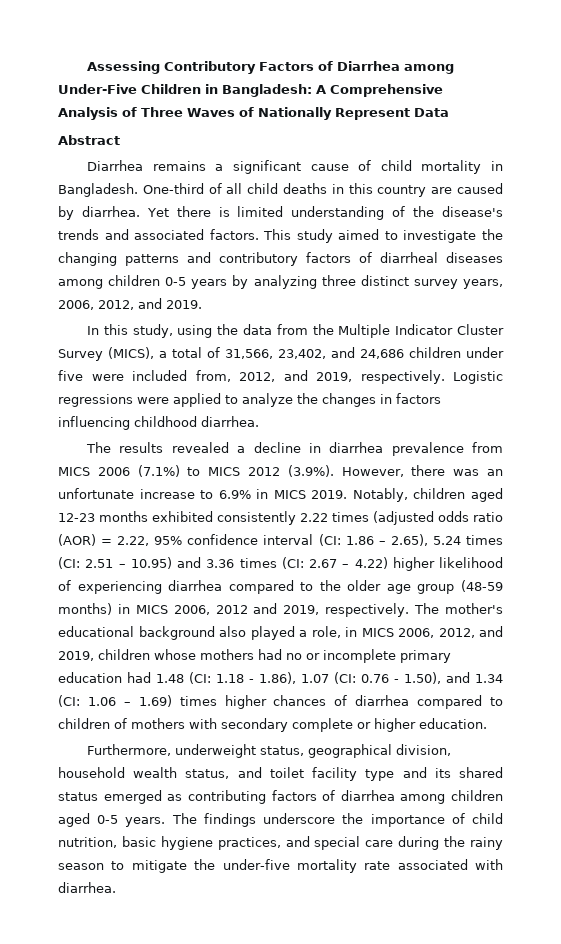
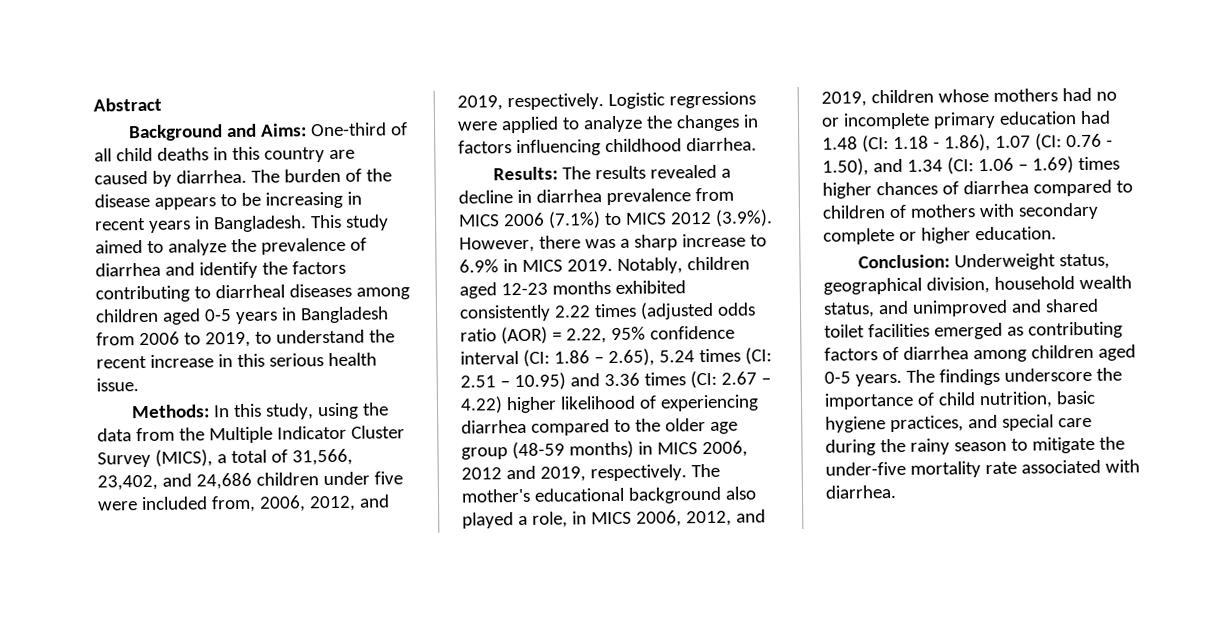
[87,61,455,74] [58,84,443,97] [58,107,449,120] [58,135,120,145] [87,160,503,174] [58,183,138,197] Assessing Contributory Factors of Diarrhea among Under-Five Children in Bangladesh: A Comprehensive Analysis of Three Waves of Nationally Represent Data // Abstract // Diarrhea remains a significant cause of child mortality in Bangladesh. -> [93,97,162,112] [128,123,308,142] Abstract // Background and Aims:
[146,206,503,220] [58,229,503,243] [58,252,372,266] Yet there is limited understanding of the disease's trends and associated factors. This study aimed to investigate the changing patterns and contributory factors of -> [250,168,392,183] [94,191,362,210] [94,214,389,233] [95,237,367,256] [95,260,346,279] [95,285,211,303] The burden of the disease appears to be increasing in recent years in Bangladesh. This study aimed to analyze the prevalence of diarrhea and identify the factors contributing to
(161, 280) none -> [161,308,201,325] aged
[232,275,503,289] [58,298,202,310] by analyzing three distinct survey years, 2006, 2012, and 2019. // -> [280,306,389,324] [96,329,395,348] [96,352,377,369] [96,378,139,392] [131,404,211,419] in Bangladesh from 2006 to 2019, to understand the recent increase in this serious health issue. // Methods:
(231, 376) none -> [258,495,306,512] 2006,
(259, 421) none -> [493,166,559,181] Results:
[487,469,504,476] [58,488,134,499] an unfortunate -> [619,234,678,251] a sharp
[87,744,257,758] Furthermore, underweight -> [858,253,1057,271] Conclusion: Underweight
[269,767,504,781] [58,792,98,801] toilet facility type and its shared status -> [911,298,1099,317] [824,323,930,338] unimproved and shared toilet facilities

